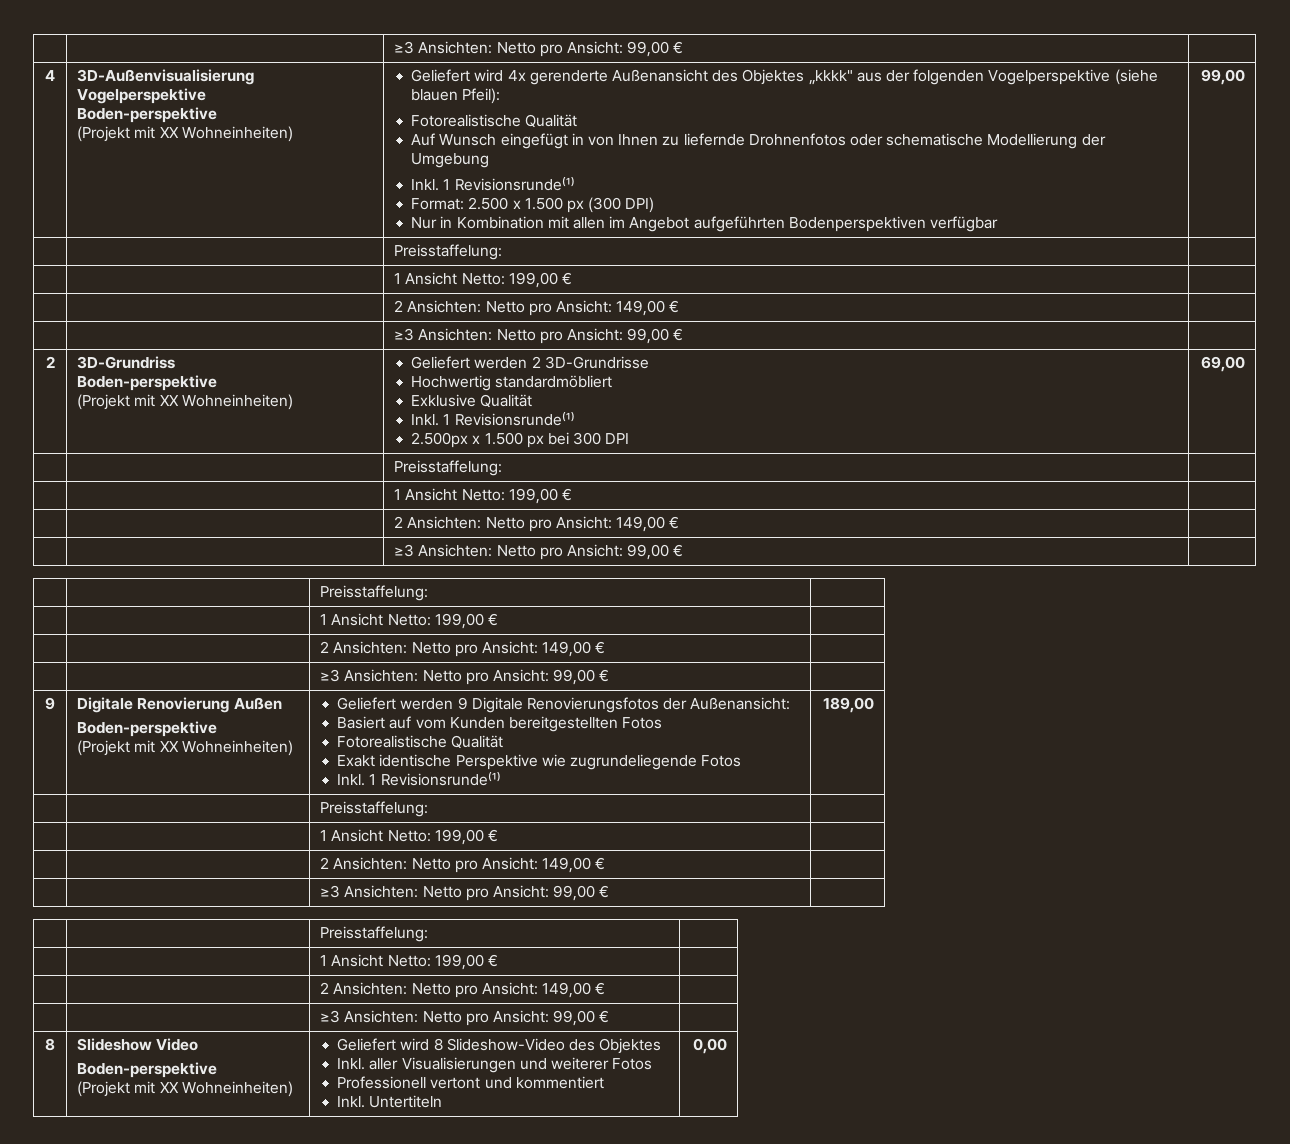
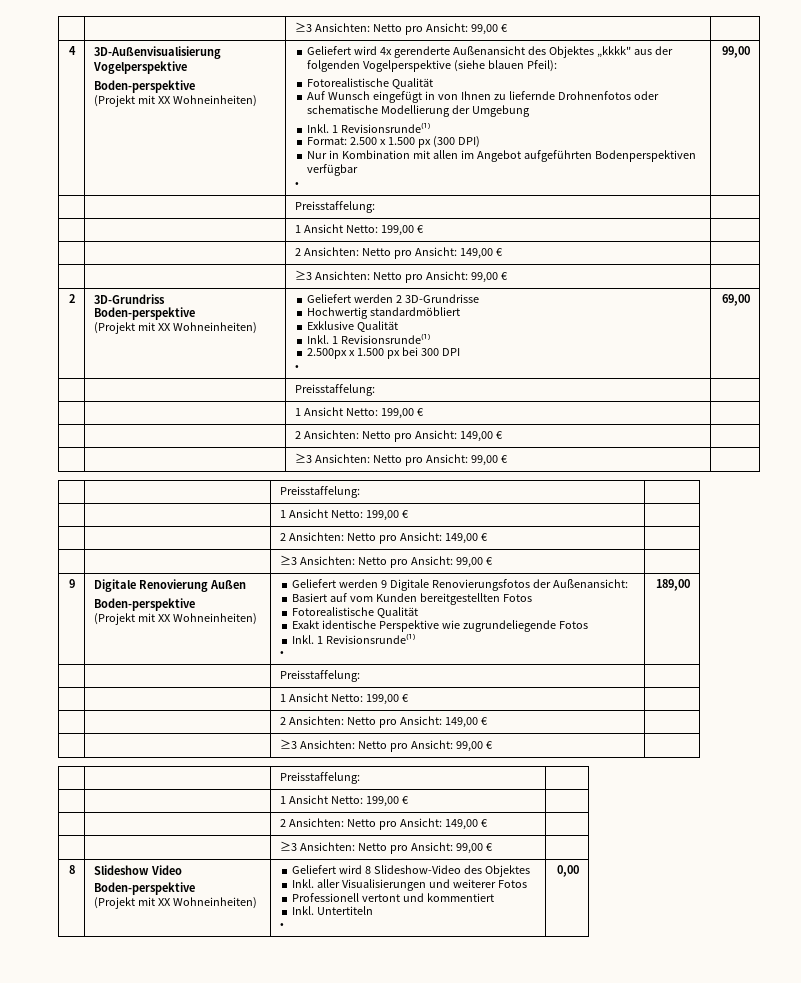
(998, 224) none -> [294,182,299,187] // •
(630, 438) none -> [294,365,299,370] // •
(501, 779) none -> [279,651,284,656] // •
(443, 1101) none -> [279,923,284,928] // •

